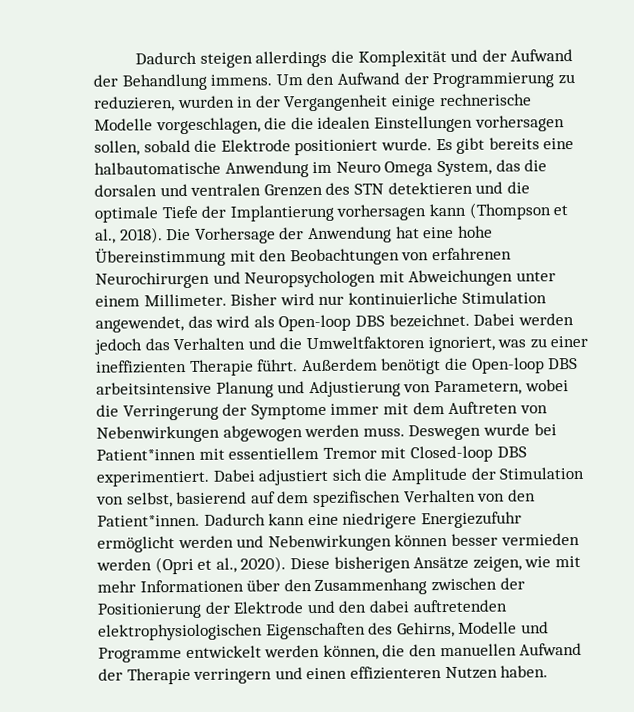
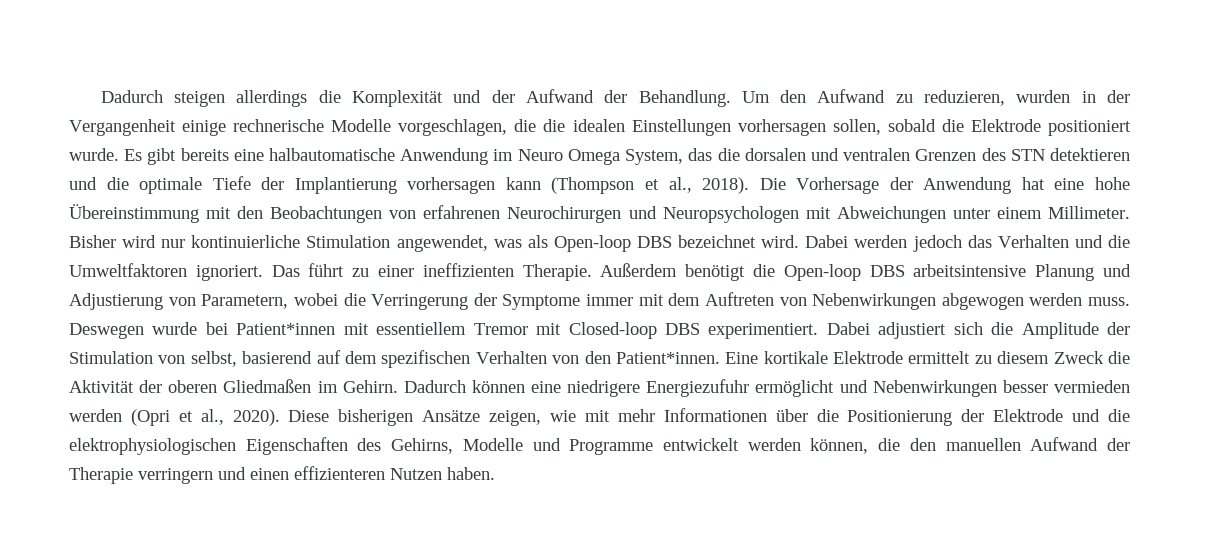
[121,73,273,91] Behandlung immens. -> [638,90,731,107] Behandlung.
[403,72,555,89] der Programmierung -> (886, 96) none
[187,315,251,328] das wird -> [493,239,522,248] was
[388,313,470,328] bezeichnet. -> [678,235,800,248] bezeichnet wird.
[427,336,527,353] ignoriert, was -> [195,263,345,281] ignoriert. Das führt
[189,359,299,376] Therapie führt. -> [522,264,592,281] Therapie.
[203,513,306,526] Dadurch kann -> [725,351,1131,364] [69,379,525,393] Eine kortikale Elektrode ermittelt zu diesem Zweck die Aktivität der oberen Gliedmaßen im Gehirn. Dadurch können
[177,535,234,549] werden -> (835, 388) none
[394,533,449,547] können -> (997, 388) none
[283,577,525,596] den Zusammenhang zwischen der -> [816,409,839,422] die
[338,599,507,613] den dabei auftretenden -> [1108,409,1131,422] die

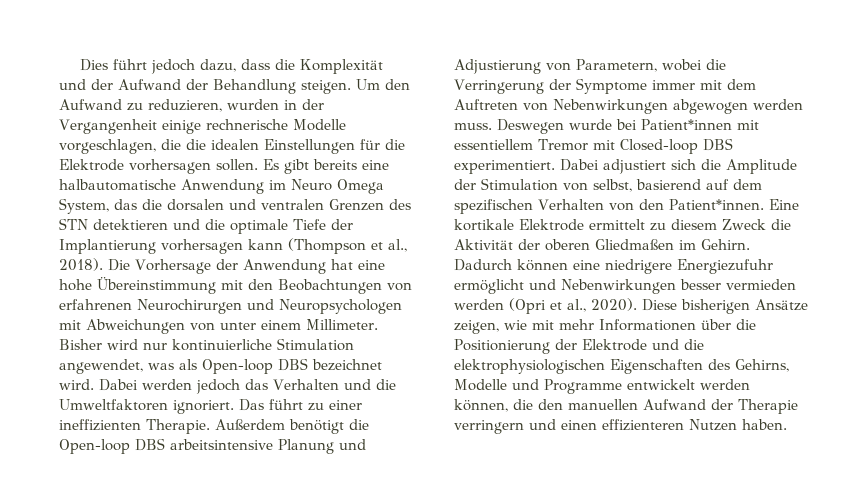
[100,90,308,107] Dadurch steigen allerdings -> [79,59,270,74] Dies führt jedoch dazu, dass
[638,90,731,107] Behandlung. -> [213,79,351,94] Behandlung steigen.
[737,119,1131,136] [69,148,119,161] vorhersagen sollen, sobald die Elektrode positioniert wurde. -> [360,139,405,150] [59,159,258,174] für die Elektrode vorhersagen sollen.
(946, 214) none -> [190,322,215,331] von

